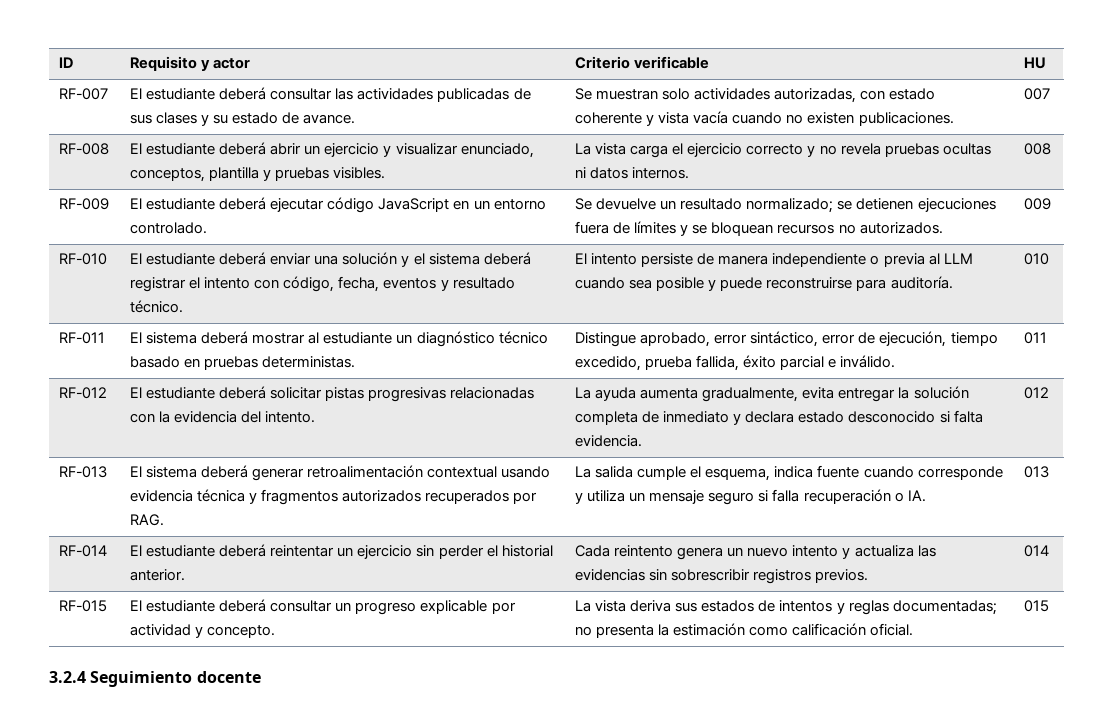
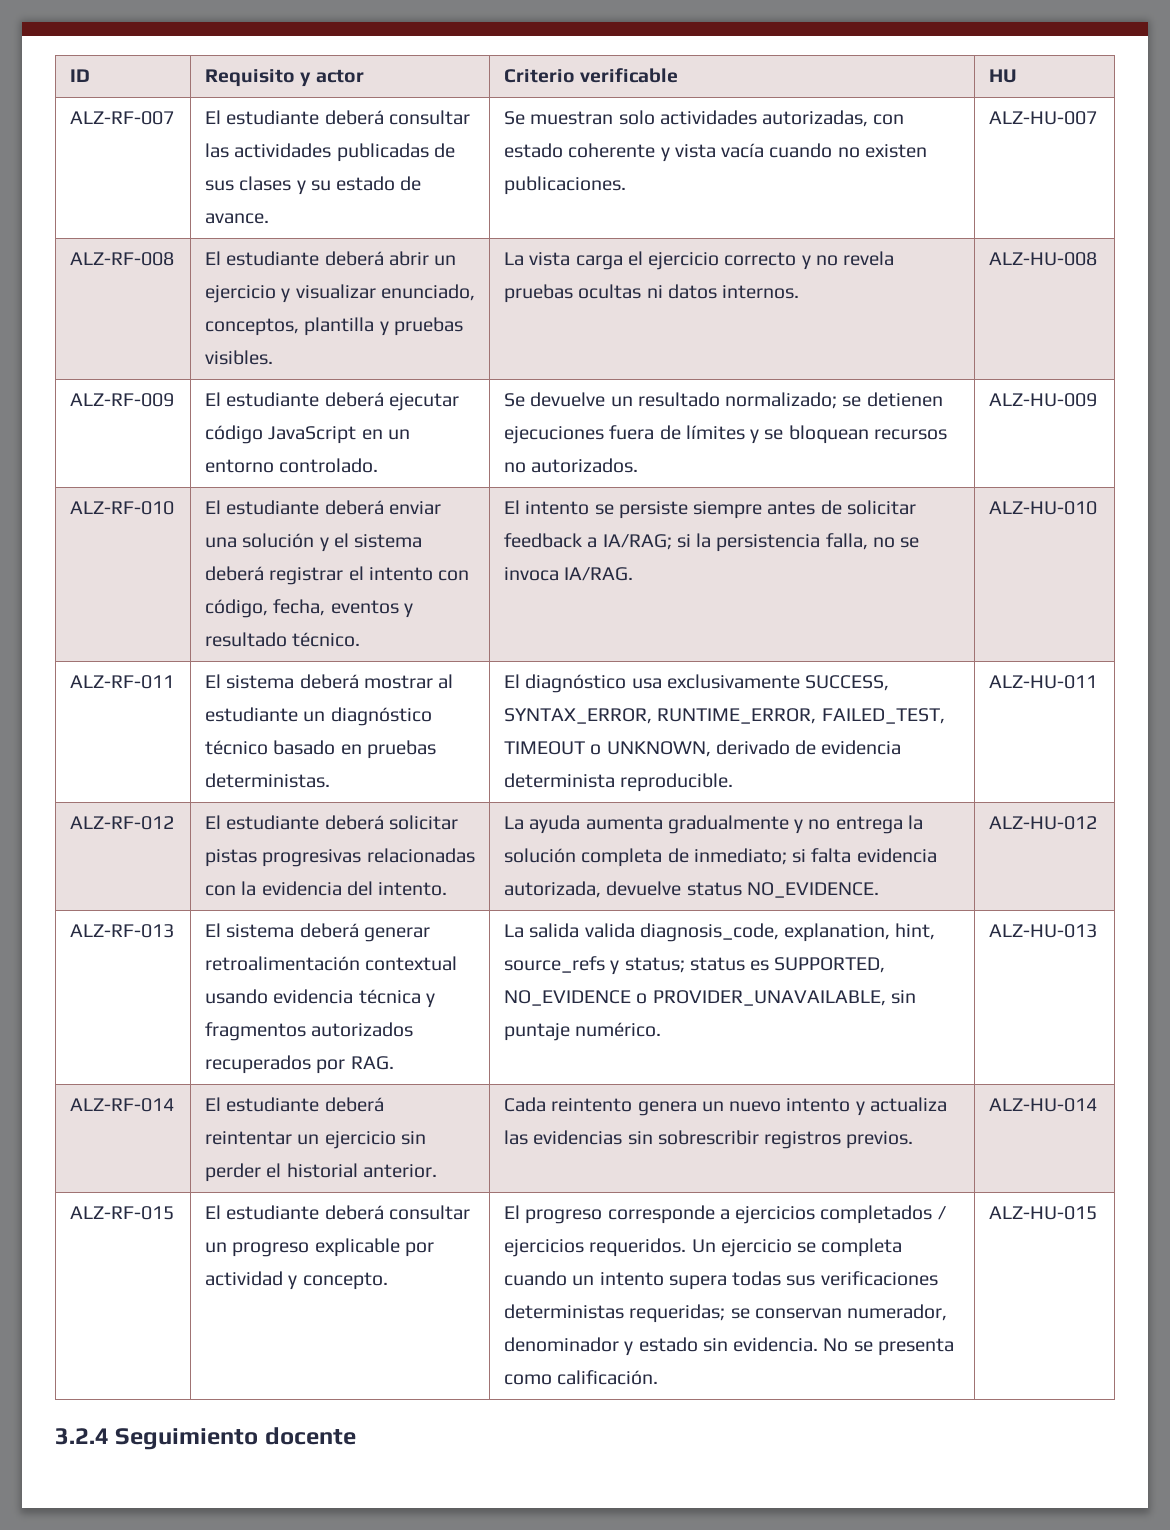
[59,88,109,100] RF-007 -> [70,111,175,125] ALZ-RF-007
[1024,88,1051,100] [59,143,110,155] 007 // RF-008 -> [989,111,1098,125] [70,252,175,266] ALZ-HU-007 // ALZ-RF-008
[1024,143,1052,155] [59,198,110,210] 008 // RF-009 -> [989,252,1098,266] [70,393,175,407] ALZ-HU-008 // ALZ-RF-009
[1024,198,1052,210] [59,253,108,265] 009 // RF-010 -> [989,393,1098,407] [70,501,175,515] ALZ-HU-009 // ALZ-RF-010
[641,253,973,267] [575,276,953,291] [1024,253,1050,265] [59,332,106,344] persiste de manera independiente o previa al LLM cuando sea posible y puede reconstruirse para auditoría. | 010 // RF-011 -> [594,500,916,519] [504,533,920,552] [504,567,634,581] [989,501,1098,515] [70,675,175,689] se persiste siempre antes de solicitar feedback a IA/RAG; si la persistencia falla, no se invoca IA/RAG. | ALZ-HU-010 // ALZ-RF-011
[575,331,998,347] [575,355,896,371] [1024,332,1048,344] [59,387,108,399] Distingue aprobado, error sintáctico, error de ejecución, tiempo excedido, prueba fallida, éxito parcial e inválido. | 011 // RF-012 -> [504,674,890,693] [504,708,945,724] [504,740,902,757] [504,773,734,792] [989,675,1098,689] [70,816,175,830] El diagnóstico usa exclusivamente SUCCESS, SYNTAX_ERROR, RUNTIME_ERROR, FAILED_TEST, TIMEOUT o UNKNOWN, derivado de evidencia determinista reproducible. | ALZ-HU-011 // ALZ-RF-012
[702,386,969,402] [575,410,983,425] [575,435,643,447] [1024,387,1050,399] [59,466,108,478] gradualmente, evita entregar la solución completa de inmediato y declara estado desconocido si falta evidencia. | 012 // RF-013 -> [667,815,923,834] [504,848,937,867] [504,881,879,898] [989,816,1098,830] [70,924,175,938] gradualmente y no entrega la solución completa de inmediato; si falta evidencia autorizada, devuelve status NO_EVIDENCE. | ALZ-HU-012 // ALZ-RF-013
[637,465,1003,481] [575,489,926,505] [1024,466,1050,478] [59,545,108,557] cumple el esquema, indica fuente cuando corresponde y utiliza un mensaje seguro si falla recuperación o IA. | 013 // RF-014 -> [584,923,936,942] [504,956,886,975] [504,990,916,1006] [504,1022,662,1041] [989,924,1098,938] [70,1098,175,1112] valida diagnosis_code, explanation, hint, source_refs y status; status es SUPPORTED, NO_EVIDENCE o PROVIDER_UNAVAILABLE, sin puntaje numérico. | ALZ-HU-013 // ALZ-RF-014
[1024,545,1050,557] [59,600,108,612] 014 // RF-015 -> [989,1098,1098,1112] [70,1206,175,1220] ALZ-HU-014 // ALZ-RF-015
[575,600,997,615] [575,623,914,638] [1024,600,1050,612] La vista deriva sus estados de intentos y reglas documentadas; no presenta la estimación como calificación oficial. | 015 -> [504,1205,946,1224] [504,1238,903,1257] [504,1271,938,1290] [504,1304,948,1323] [504,1337,954,1356] [504,1370,659,1385] [989,1206,1098,1220] El progreso corresponde a ejercicios completados / ejercicios requeridos. Un ejercicio se completa cuando un intento supera todas sus verificaciones deterministas requeridas; se conservan numerador, denominador y estado sin evidencia. No se presenta como calificación. | ALZ-HU-015

